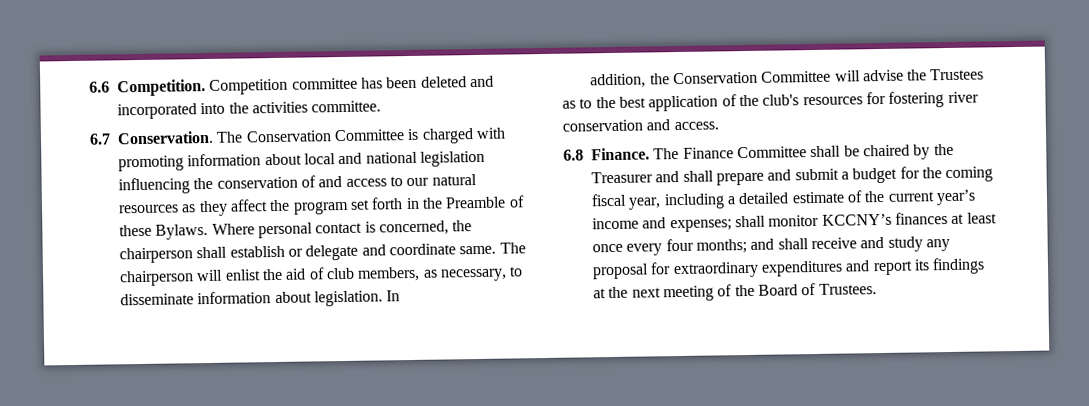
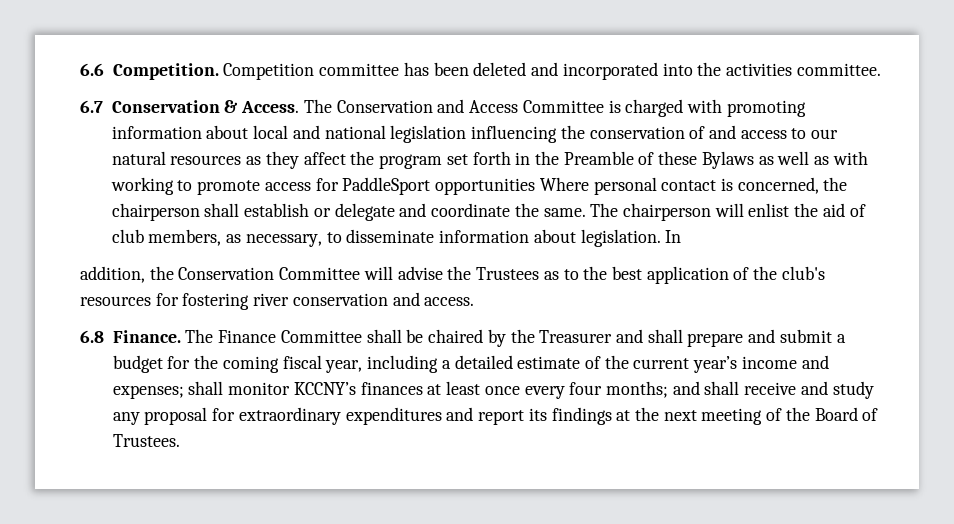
[117,130,332,145] Conservation. The Conservation -> [111,99,519,113] Conservation & Access. The Conservation and Access
[155,223,209,240] Bylaws. -> [701,151,868,169] [110,177,536,195] Bylaws as well as with working to promote access for PaddleSport opportunities
(456, 249) none -> [514,203,539,217] the

